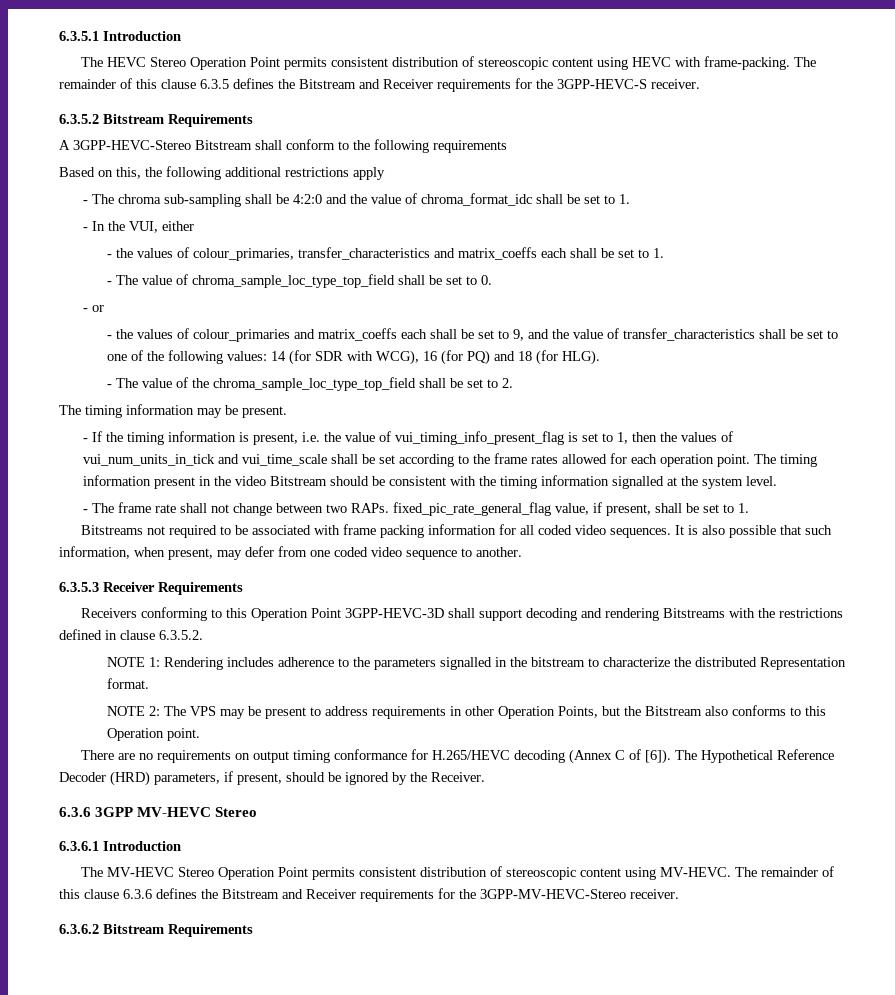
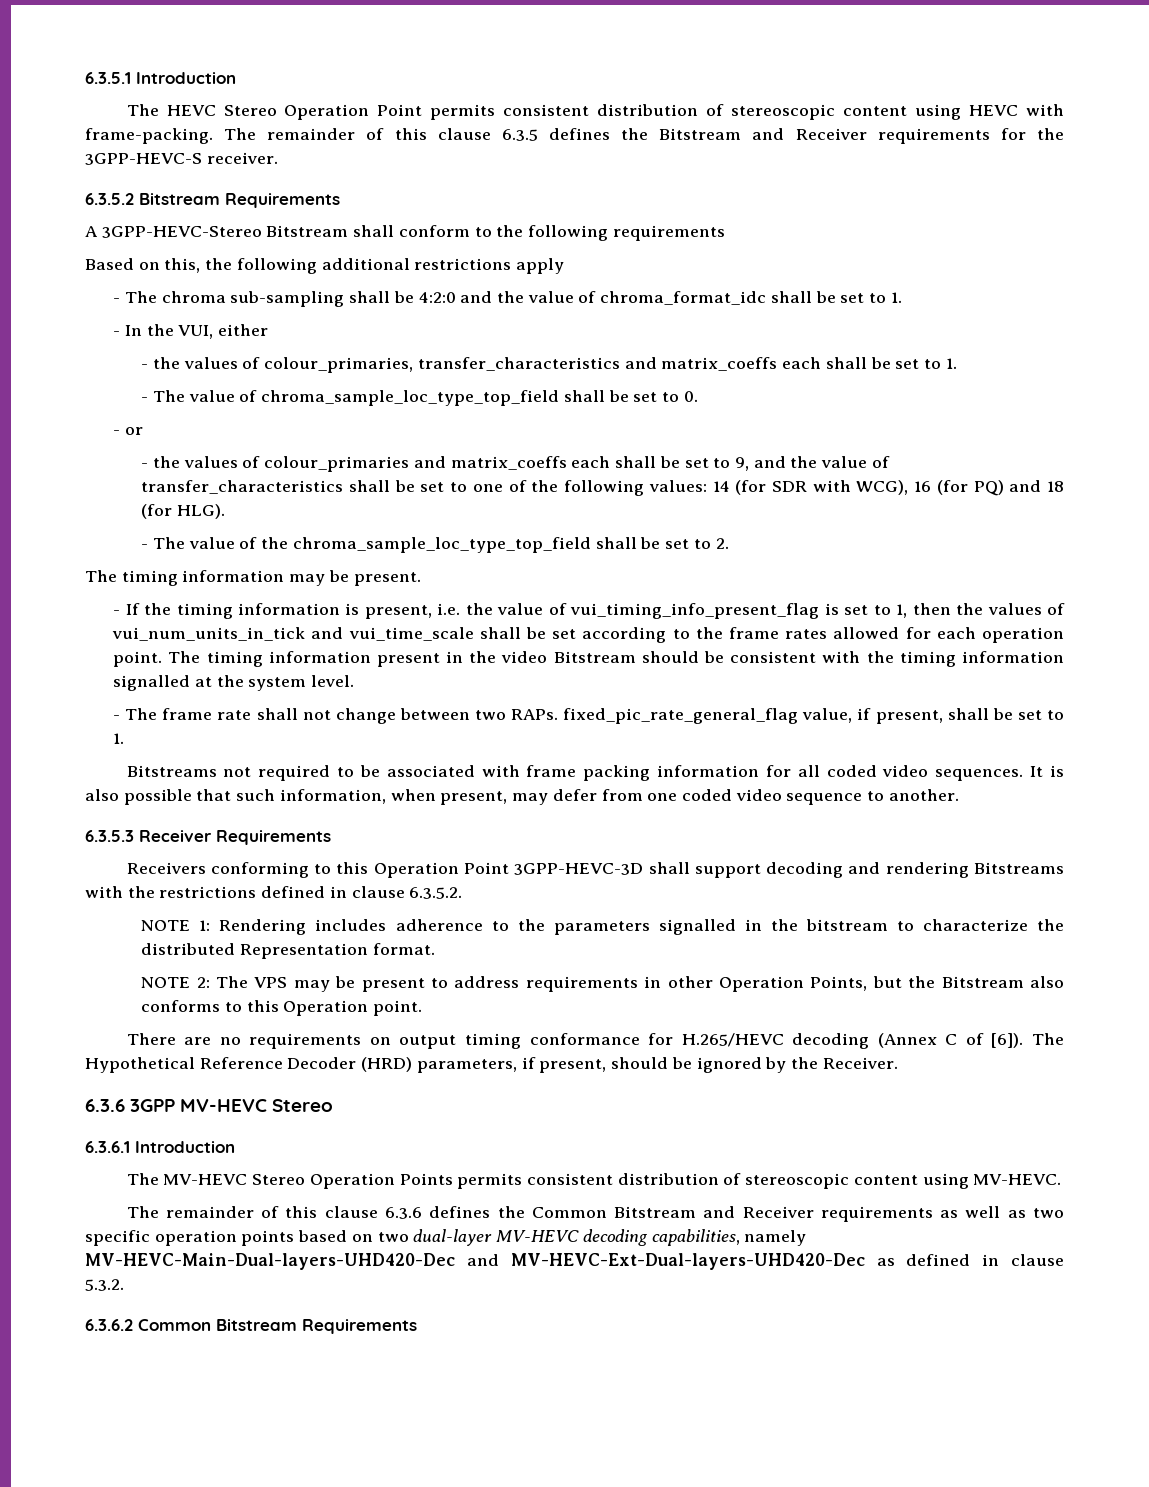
[277,867,308,877] Point -> [399,1173,453,1185] Points
(731, 872) none -> (1062, 1179) //
[222,888,679,902] Bitstream and Receiver requirements for the 3GPP-MV-HEVC-Stereo receiver. -> [531,1206,1064,1222] [85,1229,807,1246] [85,1253,1064,1270] [85,1279,124,1291] Common Bitstream and Receiver requirements as well as two specific operation points based on two dual-layer MV-HEVC decoding capabilities, namely MV-HEVC-Main-Dual-layers-UHD420-Dec and MV-HEVC-Ext-Dual-layers-UHD420-Dec as defined in clause 5.3.2.
(99, 929) none -> [138,1319,211,1331] Common

